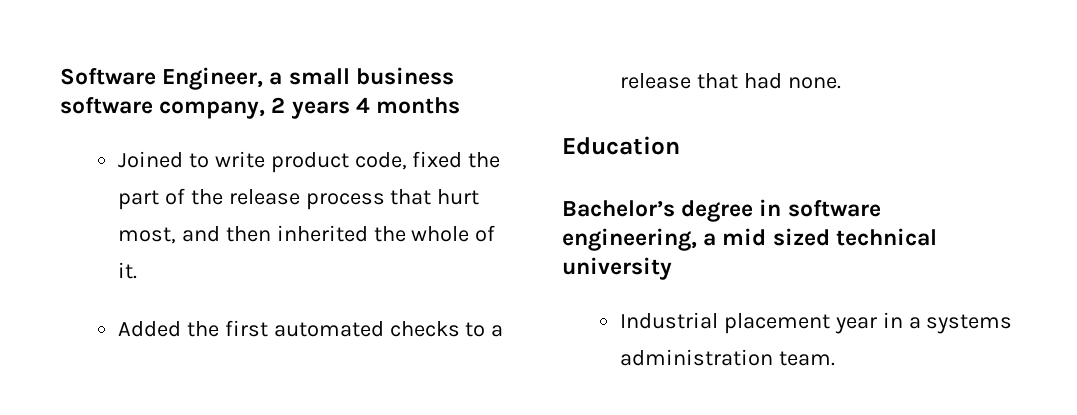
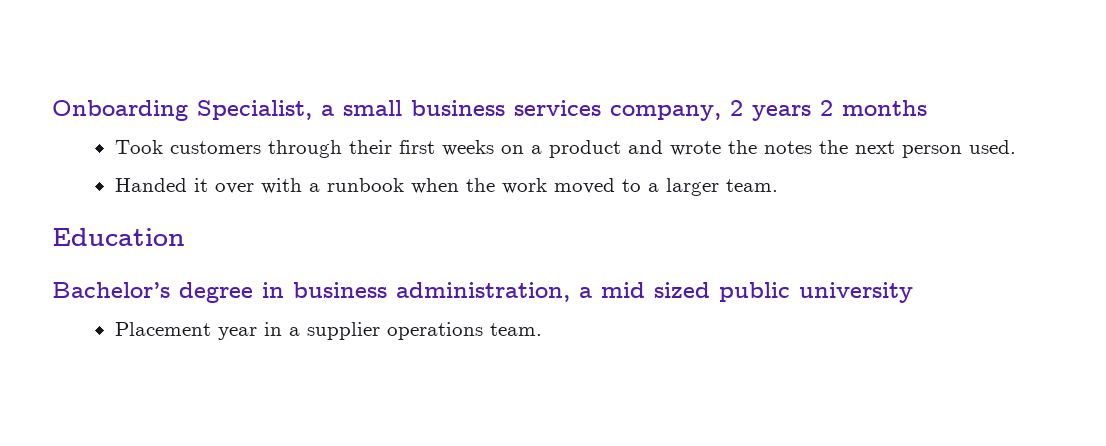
[60,67,264,90] Software Engineer, -> [52,100,312,121] Onboarding Specialist,
[60,97,153,114] software -> [514,100,601,116] services
[355,97,370,113] 4 -> [820,100,833,116] 2
[117,151,501,173] [117,188,480,210] [117,225,496,244] [117,262,137,279] [117,320,504,337] [619,73,841,89] Joined to write product code, fixed the part of the release process that hurt most, and then inherited the whole of it. // Added the first automated checks to a release that had none. -> [114,140,1016,158] [114,178,778,196] Took customers through their first weeks on a product and wrote the notes the next person used. // Handed it over with a runbook when the work moved to a larger team.
[787,200,881,217] [562,228,697,251] software engineering, -> [293,282,570,302] business administration,
[835,228,937,246] technical -> [719,282,790,302] public
[619,312,830,334] Industrial placement -> [114,322,211,336] Placement
[926,314,1013,334] [619,349,773,366] systems administration -> [306,322,483,340] supplier operations

